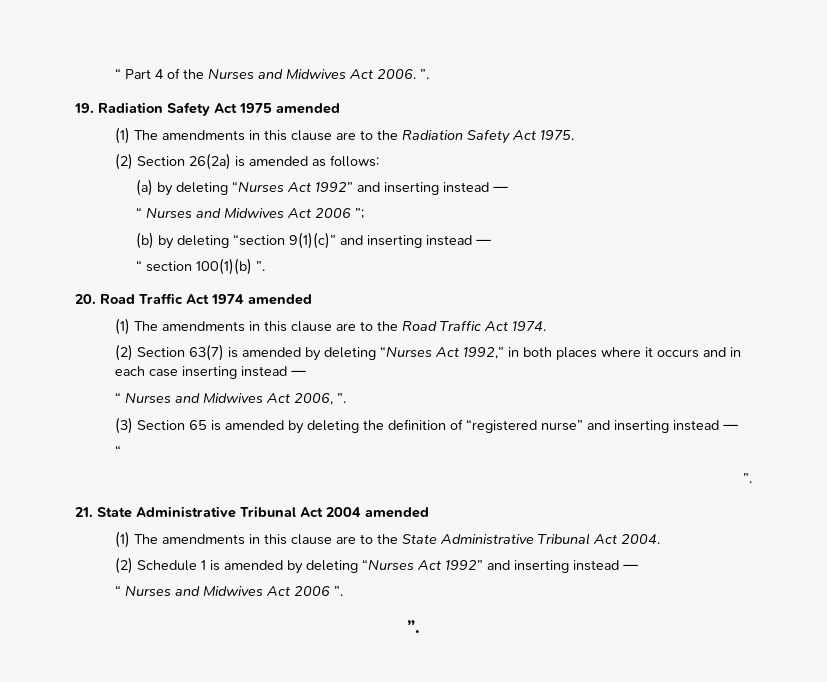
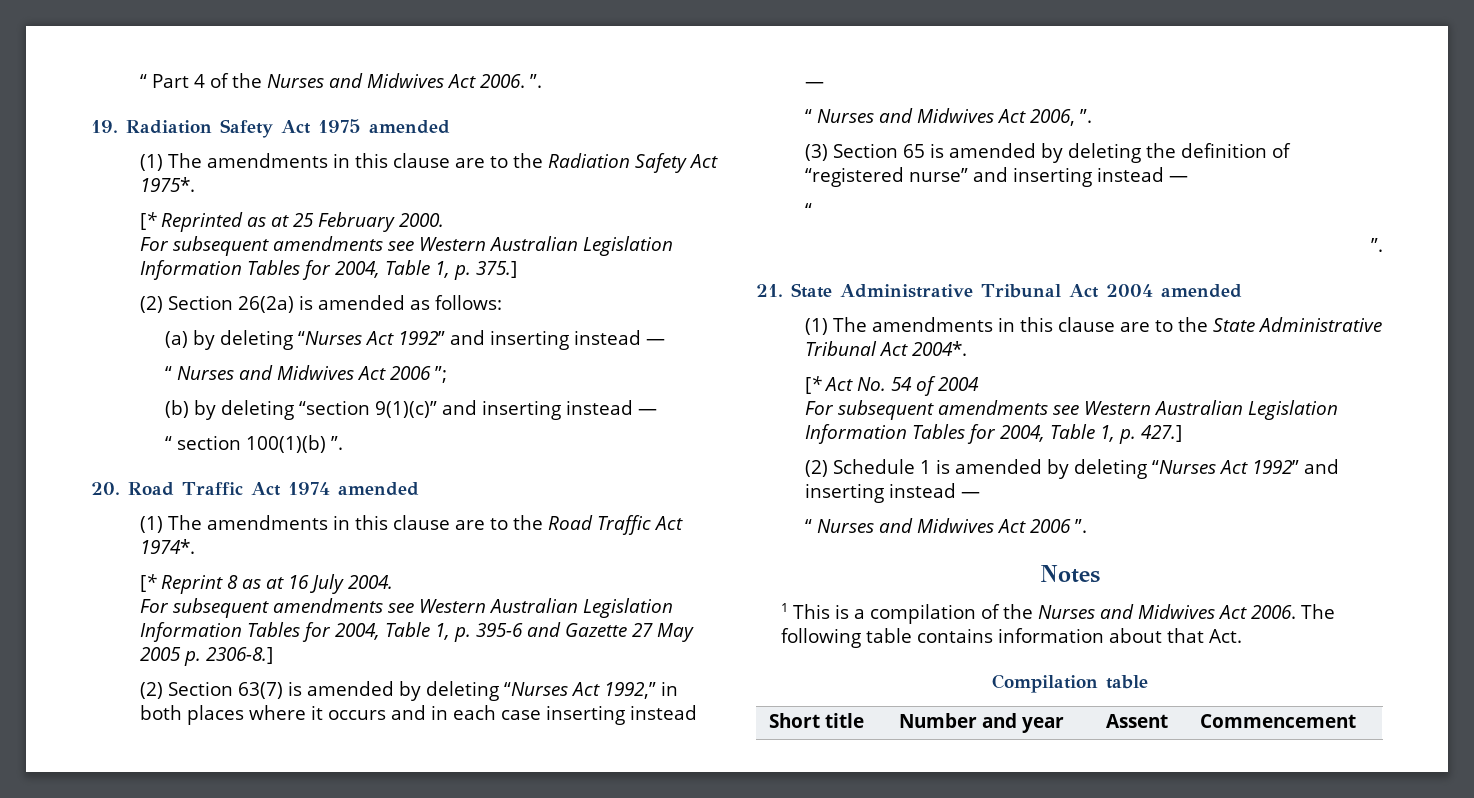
[540,130,575,140] 1975. -> [140,177,196,192] [140,212,445,232] [140,236,674,256] [140,260,518,280] 1975*. // [* Reprinted as at 25 February 2000. // For subsequent amendments see Western Australian Legislation Information Tables for 2004, Table 1, p. 375.]
[512,321,547,331] 1974. -> [140,539,196,554] [140,574,394,594] [140,598,674,618] [140,622,695,642] [140,647,274,666] 1974*. // [* Reprint 8 as at 16 July 2004. // For subsequent amendments see Western Australian Legislation Information Tables for 2004, Table 1, p. 395-6 and Gazette 27 May 2005 p. 2306-8.]
[621,534,661,544] 2004. -> [912,341,968,356] [805,376,980,396] [805,400,1339,420] [805,424,1183,444] 2004*. // [* Act No. 54 of 2004 // For subsequent amendments see Western Australian Legislation Information Tables for 2004, Table 1, p. 427.]
[407,620,420,633] ”. -> [1039,565,1100,583] [780,603,1335,624] [780,628,1242,648] [991,674,1148,693] [768,713,864,728] [898,713,1064,733] [1105,714,1168,728] [1199,714,1356,728] Notes // 1 This is a compilation of the Nurses and Midwives Act 2006. The following table contains information about that Act. // Compilation table // Short title | Number and year | Assent | Commencement

